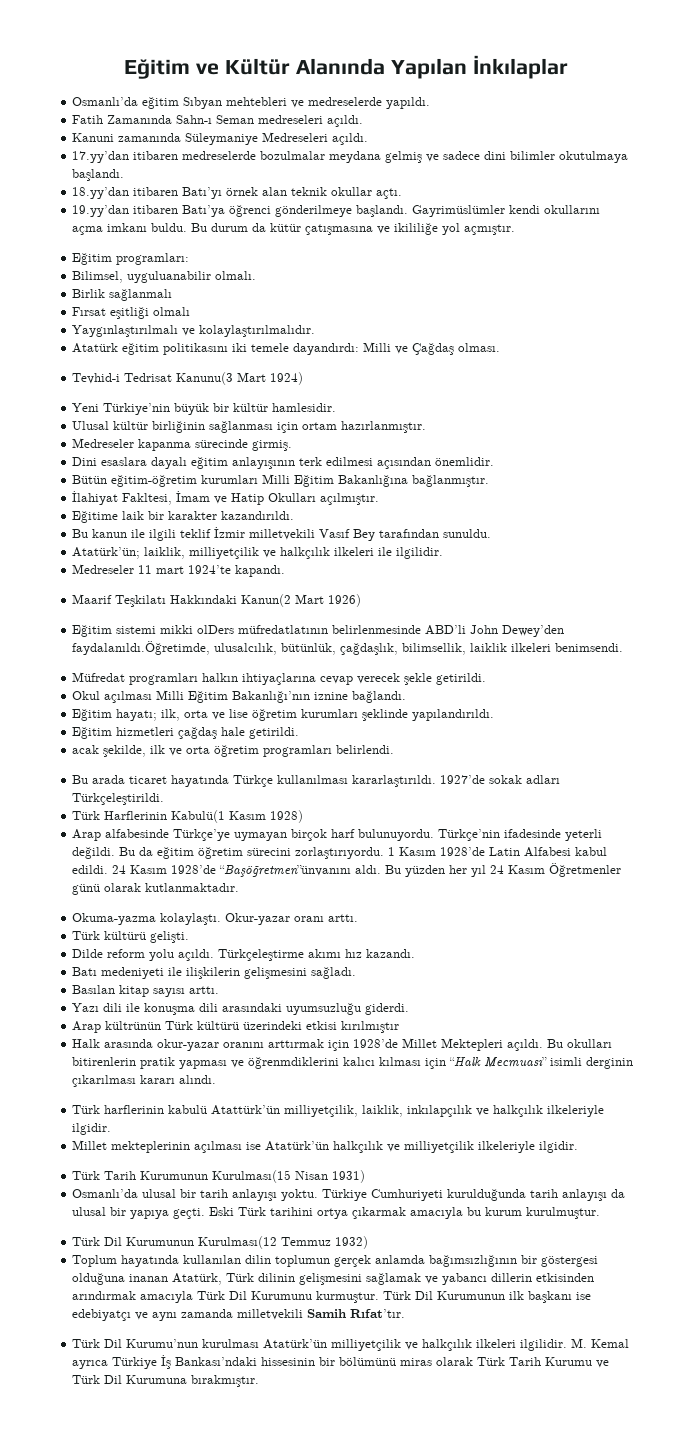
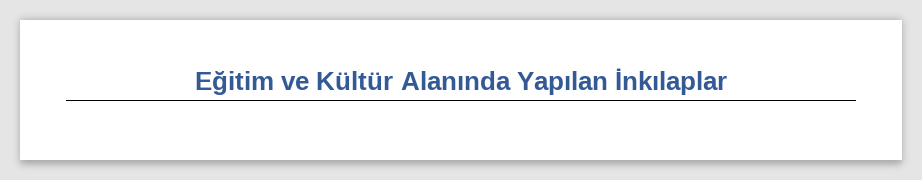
[72,97,431,109] [72,115,364,127] [72,132,369,145] [72,151,629,163] [72,169,125,181] [72,187,403,199] [72,205,601,217] [72,223,516,235] [72,253,190,265] [72,271,257,283] [72,289,173,301] [72,307,191,319] [72,325,316,337] [72,342,501,355] [72,372,304,385] [72,403,337,415] [72,421,427,433] [72,438,293,451] [72,457,495,469] [72,474,490,487] [72,491,380,505] [72,511,295,523] [72,527,492,541] [72,547,444,559] [72,564,286,577] [72,594,362,607] [72,625,565,637] [72,641,624,655] [72,672,487,685] [72,690,407,703] [72,709,495,721] [72,727,300,739] [72,745,395,757] [72,775,561,787] [72,793,165,805] [72,810,304,823] [72,829,603,841] [72,847,608,859] [72,863,622,877] [72,883,240,895] [72,913,359,925] [72,931,190,943] [72,949,416,961] [72,967,357,979] [72,985,220,997] [72,1003,410,1015] [72,1021,400,1033] [72,1038,613,1051] [72,1057,634,1069] [72,1075,217,1087] [72,1105,605,1117] [72,1123,112,1135] [72,1140,579,1153] [72,1170,366,1183] [72,1189,626,1201] [72,1207,601,1219] [72,1236,369,1249] [72,1255,599,1267] [72,1273,595,1285] [72,1291,592,1303] [72,1309,406,1321] [72,1338,630,1351] [72,1355,610,1369] [72,1375,260,1387] // Osmanlı’da eğitim Sıbyan mehtebleri ve medreselerde yapıldı. // Fatih Zamanında Sahn-ı Seman medreseleri açıldı. // Kanuni zamanında Süleymaniye Medreseleri açıldı. // 17.yy’dan itibaren medreselerde bozulmalar meydana gelmiş ve sadece dini bilimler okutulmaya başlandı. // 18.yy’dan itibaren Batı’yı örnek alan teknik okullar açtı. // 19.yy’dan itibaren Batı’ya öğrenci gönderilmeye başlandı. Gayrimüslümler kendi okullarını açma imkanı buldu. Bu durum da kütür çatışmasına ve ikililiğe yol açmıştır. // Eğitim programları: // Bilimsel, uyguluanabilir olmalı. // Birlik sağlanmalı // Fırsat eşitliği olmalı // Yaygınlaştırılmalı ve kolaylaştırılmalıdır. // Atatürk eğitim politikasını iki temele dayandırdı: Milli ve Çağdaş olması. // Tevhid-i Tedrisat Kanunu(3 Mart 1924) // Yeni Türkiye’nin büyük bir kültür hamlesidir. // Ulusal kültür birliğinin sağlanması için ortam hazırlanmıştır. // Medreseler kapanma sürecinde girmiş. // Dini esaslara dayalı eğitim anlayışının terk edilmesi açısından önemlidir. // Bütün eğitim-öğretim kurumları Milli Eğitim Bakanlığına bağlanmıştır. // İlahiyat Fakltesi, İmam ve Hatip Okulları açılmıştır. // Eğitime laik bir karakter kazandırıldı. // Bu kanun ile ilgili teklif İzmir milletvekili Vasıf Bey tarafından sunuldu. // Atatürk’ün; laiklik, milliyetçilik ve halkçılık ilkeleri ile ilgilidir. // Medreseler 11 mart 1924’te kapandı. // Maarif Teşkilatı Hakkındaki Kanun(2 Mart 1926) // Eğitim sistemi mikki olDers müfredatlatının belirlenmesinde ABD’li John Dewey’den faydalanıldı.Öğretimde, ulusalcılık, bütünlük, çağdaşlık, bilimsellik, laiklik ilkeleri benimsendi. // Müfredat programları halkın ihtiyaçlarına cevap verecek şekle getirildi. // Okul açılması Milli Eğitim Bakanlığı’nın iznine bağlandı. // Eğitim hayatı; ilk, orta ve lise öğretim kurumları şeklinde yapılandırıldı. // Eğitim hizmetleri çağdaş hale getirildi. // acak şekilde, ilk ve orta öğretim programları belirlendi. // Bu arada ticaret hayatında Türkçe kullanılması kararlaştırıldı. 1927’de sokak adları Türkçeleştirildi. // Türk Harflerinin Kabulü(1 Kasım 1928) // Arap alfabesinde Türkçe’ye uymayan birçok harf bulunuyordu. Türkçe’nin ifadesinde yeterli değildi. Bu da eğitim öğretim sürecini zorlaştırıyordu. 1 Kasım 1928’de Latin Alfabesi kabul edildi. 24 Kasım 1928’de “Başöğretmen”ünvanını aldı. Bu yüzden her yıl 24 Kasım Öğretmenler günü olarak kutlanmaktadır. // Okuma-yazma kolaylaştı. Okur-yazar oranı arttı. // Türk kültürü gelişti. // Dilde reform yolu açıldı. Türkçeleştirme akımı hız kazandı. // Batı medeniyeti ile ilişkilerin gelişmesini sağladı. // Basılan kitap sayısı arttı. // Yazı dili ile konuşma dili arasındaki uyumsuzluğu giderdi. // Arap kültrünün Türk kültürü üzerindeki etkisi kırılmıştır // Halk arasında okur-yazar oranını arttırmak için 1928’de Millet Mektepleri açıldı. Bu okulları bitirenlerin pratik yapması ve öğrenmdiklerini kalıcı kılması için “Halk Mecmuası” isimli derginin çıkarılması kararı alındı. // Türk harflerinin kabulü Atattürk’ün milliyetçilik, laiklik, inkılapçılık ve halkçılık ilkeleriyle ilgidir. // Millet mekteplerinin açılması ise Atatürk’ün halkçılık ve milliyetçilik ilkeleriyle ilgidir. // Türk Tarih Kurumunun Kurulması(15 Nisan 1931) // Osmanlı’da ulusal bir tarih anlayışı yoktu. Türkiye Cumhuriyeti kurulduğunda tarih anlayışı da ulusal bir yapıya geçti. Eski Türk tarihini ortya çıkarmak amacıyla bu kurum kurulmuştur. // Türk Dil Kurumunun Kurulması(12 Temmuz 1932) // Toplum hayatında kullanılan dilin toplumun gerçek anlamda bağımsızlığının bir göstergesi olduğuna inanan Atatürk, Türk dilinin gelişmesini sağlamak ve yabancı dillerin etkisinden arındırmak amacıyla Türk Dil Kurumunu kurmuştur. Türk Dil Kurumunun ilk başkanı ise edebiyatçı ve aynı zamanda milletvekili Samih Rıfat’tır. // Türk Dil Kurumu’nun kurulması Atatürk’ün milliyetçilik ve halkçılık ilkeleri ilgilidir. M. Kemal ayrıca Türkiye İş Bankası’ndaki hissesinin bir bölümünü miras olarak Türk Tarih Kurumu ve Türk Dil Kurumuna bırakmıştır. -> (727, 81) none

